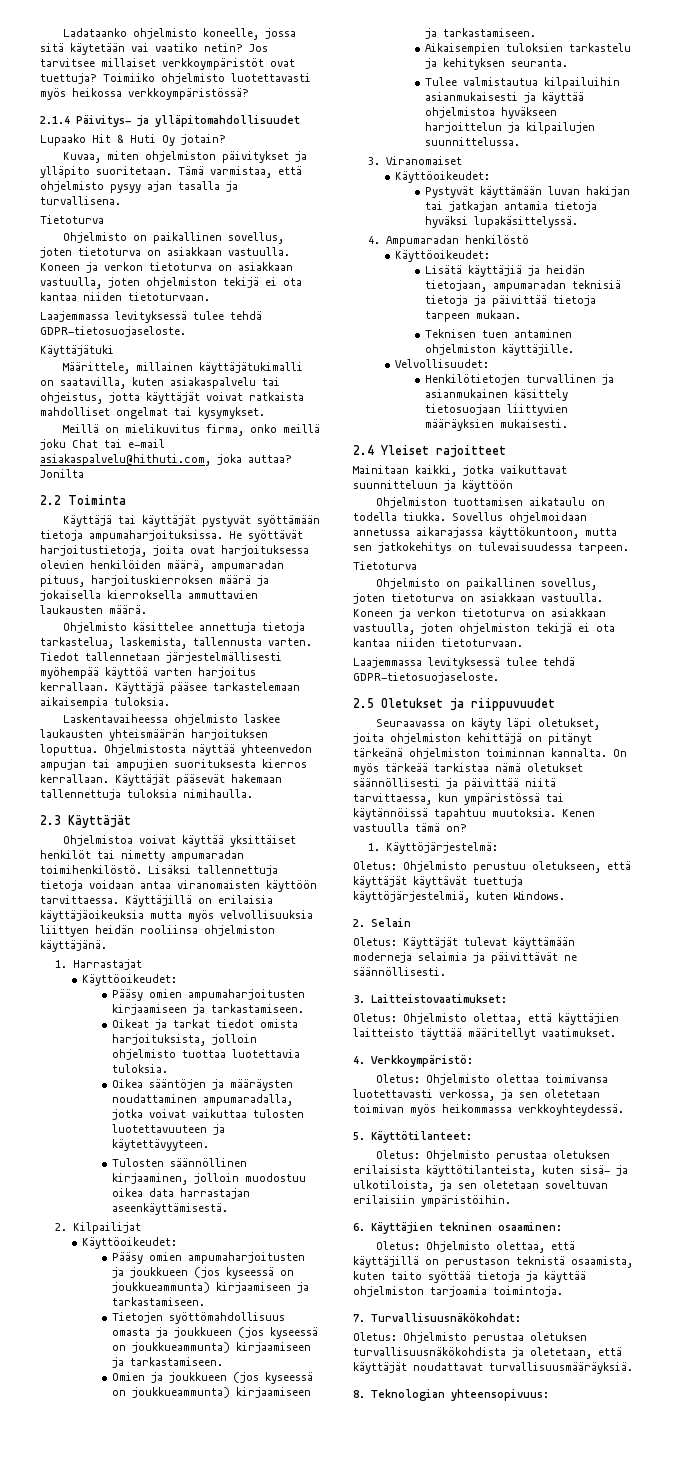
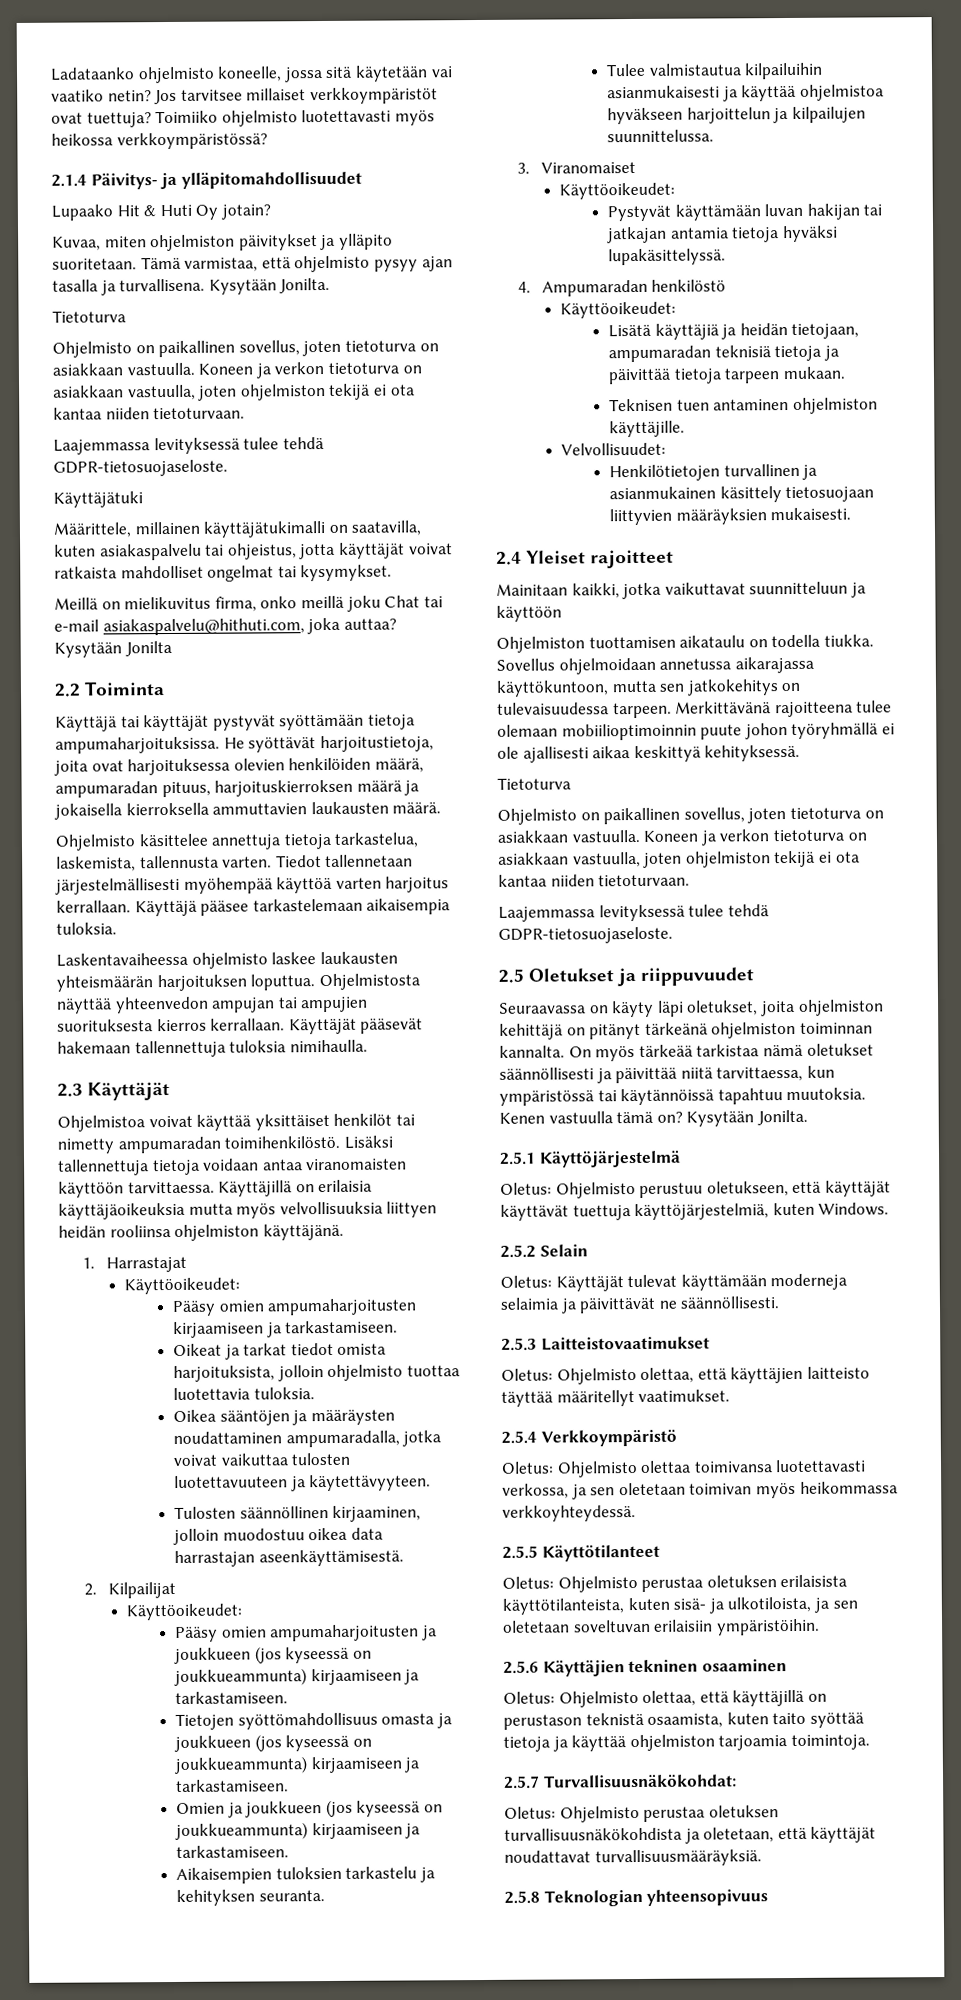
(121, 200) none -> [208,277,331,295] Kysytään Jonilta.
(292, 459) none -> [54,642,122,658] Kysytään
(629, 548) none -> [675,700,893,718] [497,722,895,741] [497,744,801,763] Merkittävänä rajoitteena tulee olemaan mobiilioptimoinnin puute johon työryhmällä ei ole ajallisesti aikaa keskittyä kehityksessä.
[367,842,498,854] // 1. Käyttöjärjestelmä: -> [686,1109,808,1127] [499,1150,681,1168] Kysytään Jonilta. // 2.5.1 Käyttöjärjestelmä
[353,919,365,927] 2. -> [500,1244,536,1258] 2.5.2
[353,994,507,1003] 3. Laitteistovaatimukset: -> [501,1336,710,1351] 2.5.3 Laitteistovaatimukset
[353,1055,473,1067] 4. Verkkoympäristö: -> [501,1429,677,1447] 2.5.4 Verkkoympäristö
[353,1131,472,1143] 5. Käyttötilanteet: -> [502,1544,660,1562] 2.5.5 Käyttötilanteet
[353,1223,365,1231] 6. -> [503,1660,539,1674] 2.5.6
[497,1222,562,1231] osaaminen: -> [701,1659,787,1672] osaaminen
[353,1314,365,1322] 7. -> [504,1775,540,1789] 2.5.7
[353,1389,549,1401] 8. Teknologian yhteensopivuus: -> [504,1889,769,1907] 2.5.8 Teknologian yhteensopivuus

